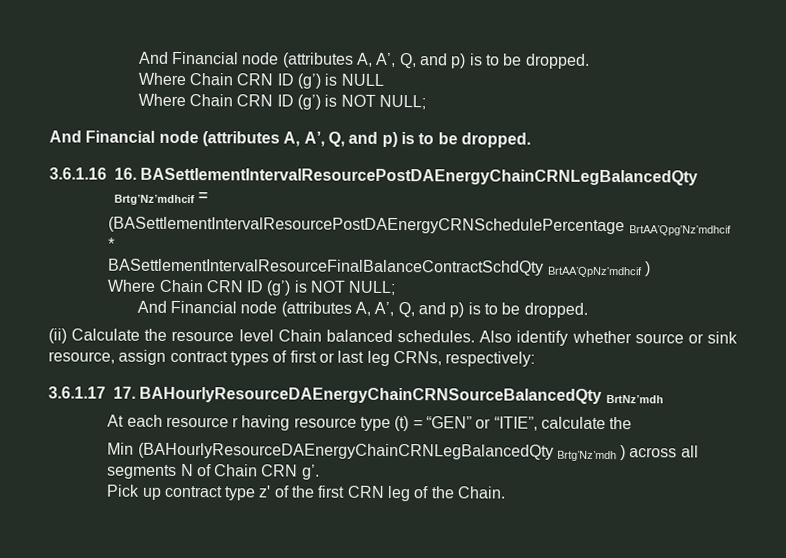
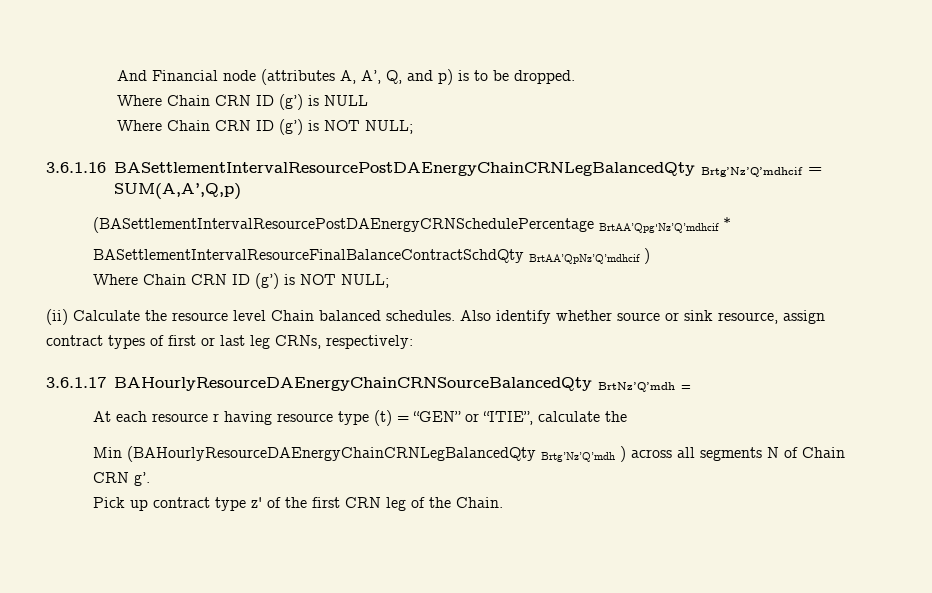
[49,130,531,148] [49,167,699,186] [114,192,209,206] And Financial node (attributes A, A’, Q, and p) is to be dropped. // 3.6.1.16 16. BASettlementIntervalResourcePostDAEnergyChainCRNLegBalancedQty Brtg’Nz’mdhcif = -> [46,162,822,177] [114,183,241,200] 3.6.1.16 BASettlementIntervalResourcePostDAEnergyChainCRNLegBalancedQty Brtg’Nz’Q’mdhcif = SUM(A,A’,Q,p)
[628,225,732,236] BrtAA’Qpg'Nz'mdhcif -> [599,223,720,233] BrtAA’Qpg'Nz’Q’mdhcif
[547,266,643,278] BrtAA’QpNz'mdhcif -> [529,254,641,264] BrtAA’QpNz’Q’mdhcif
[136,300,588,318] // And Financial node (attributes A, A’, Q, and p) is to be dropped. -> (390, 281) none
[113,386,664,404] 17. BAHourlyResourceDAEnergyChainCRNSourceBalancedQty BrtNz’mdh -> [114,377,691,392] BAHourlyResourceDAEnergyChainCRNSourceBalancedQty BrtNz’Q’mdh =
[556,450,617,462] Brtg’Nz’mdh -> [541,452,616,462] Brtg’Nz’Q’mdh

